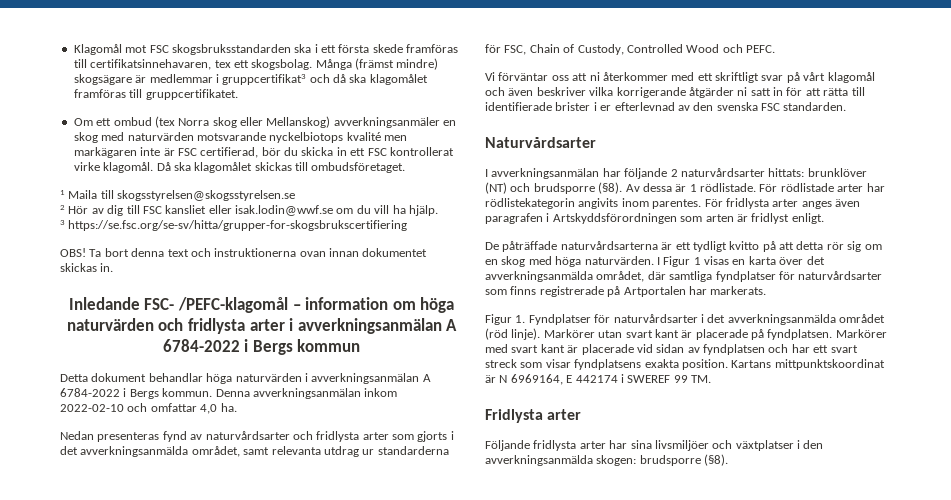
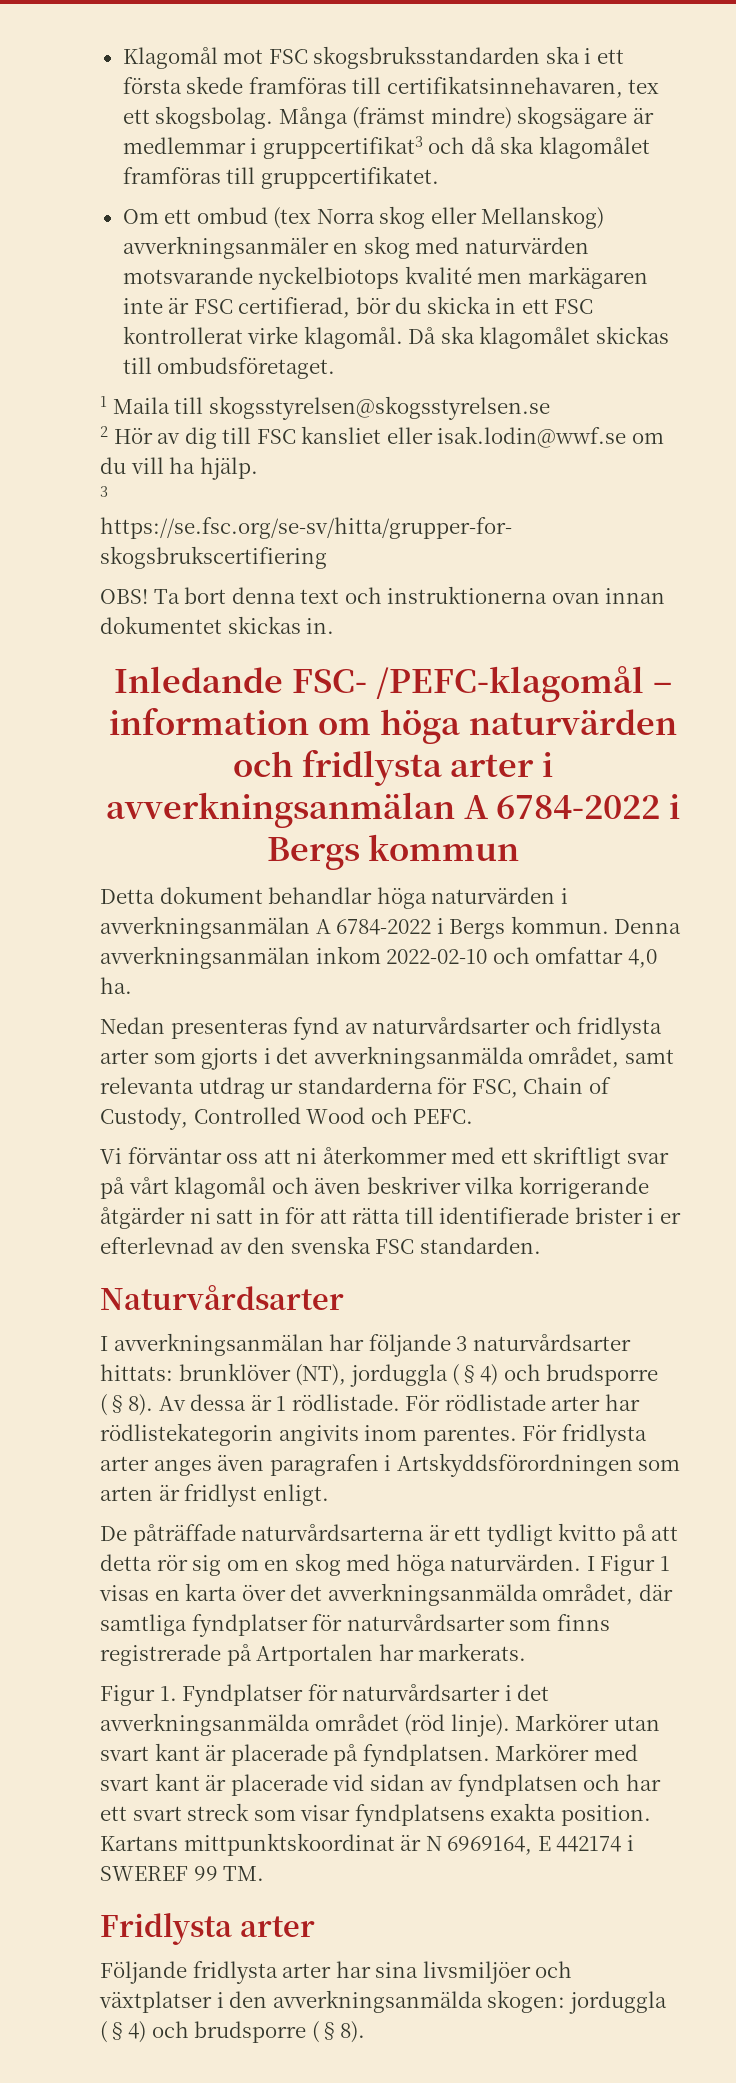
[670,169,678,177] 2 -> [456,1336,468,1351] 3
[485,182,507,194] (NT) -> [295,1364,499,1387] (NT), jorduggla (§4)
(637, 460) none -> [568,1991,667,2014] [100,2021,189,2043] jorduggla (§4) och

